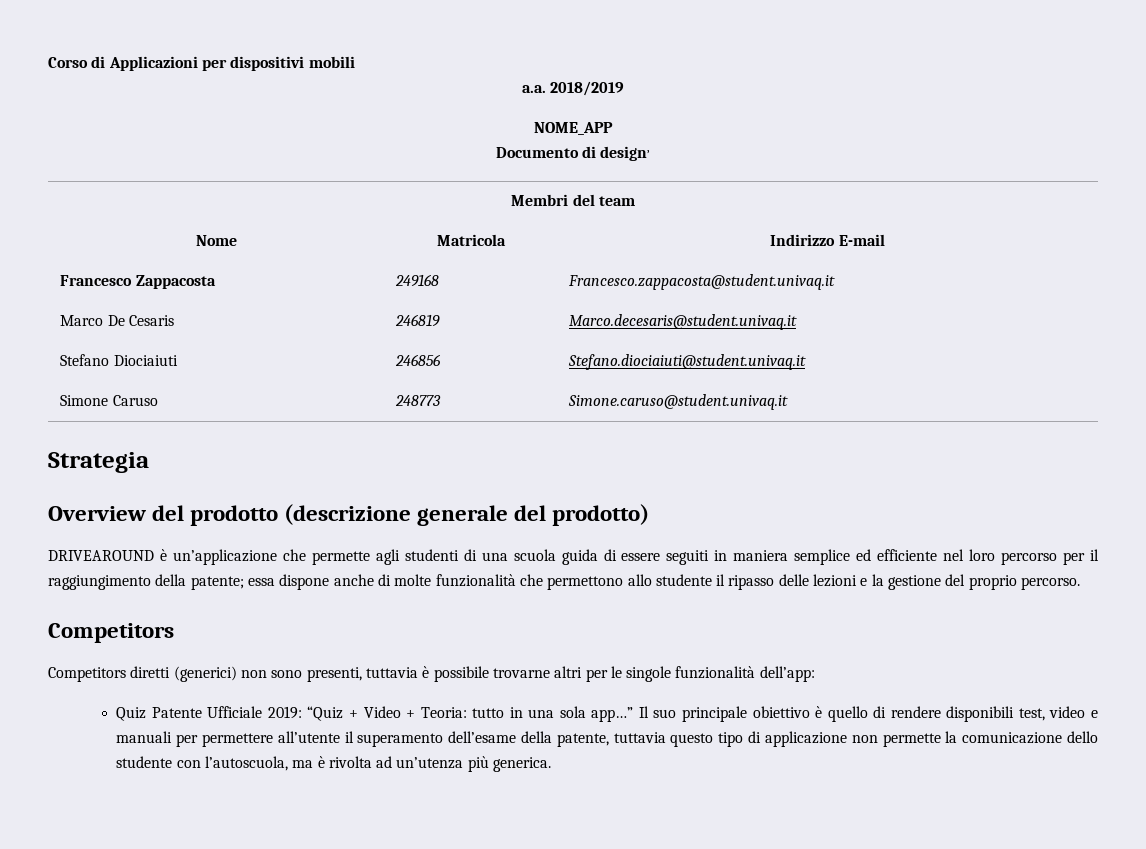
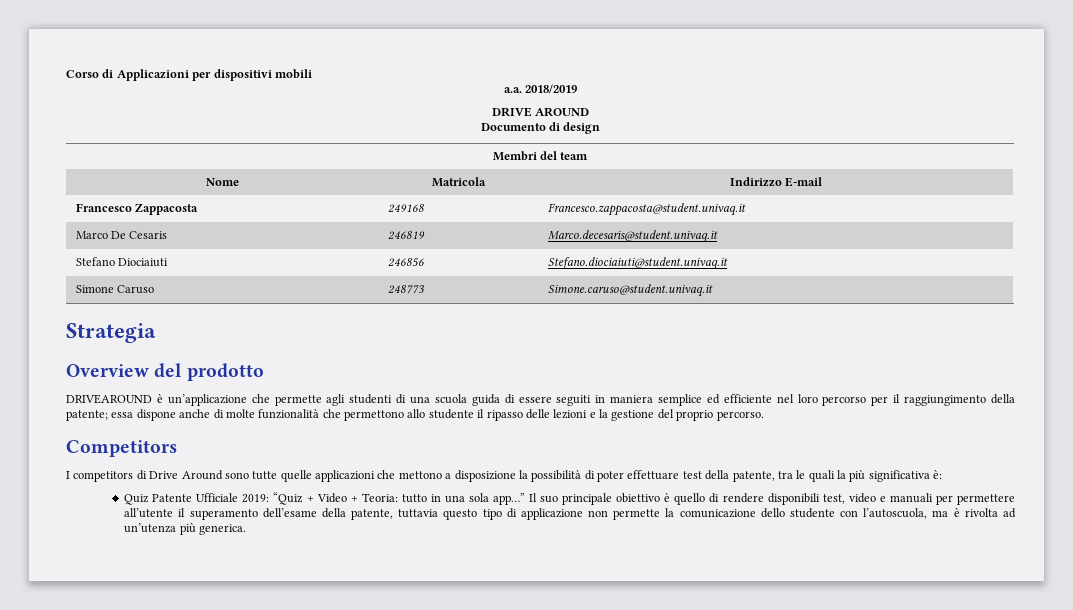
[534,122,613,135] NOME_APP -> [491,107,590,117] DRIVE AROUND
[600,146,651,161] design, -> [563,122,601,134] design
[284,504,650,526] (descrizione generale del prodotto) -> (264, 372) none
[48,666,815,682] Competitors diretti (generici) non sono presenti, tuttavia è possibile trovarne altri per le singole funzionalità dell’app: -> [66,469,943,482] I competitors di Drive Around sono tutte quelle applicazioni che mettono a disposizione la possibilità di poter effettuare test della patente, tra le quali la più significativa è:

